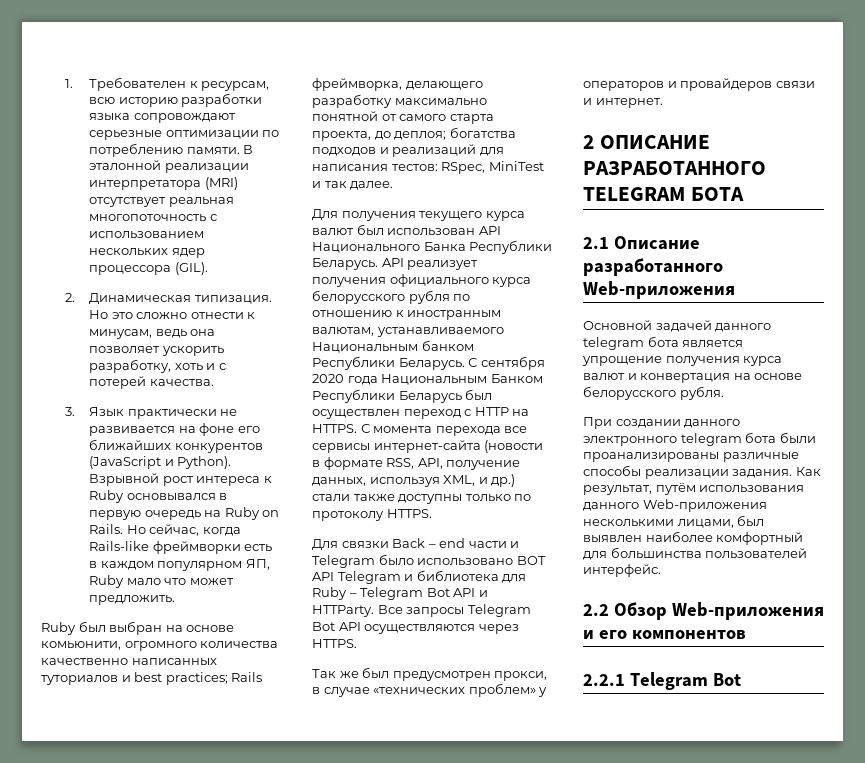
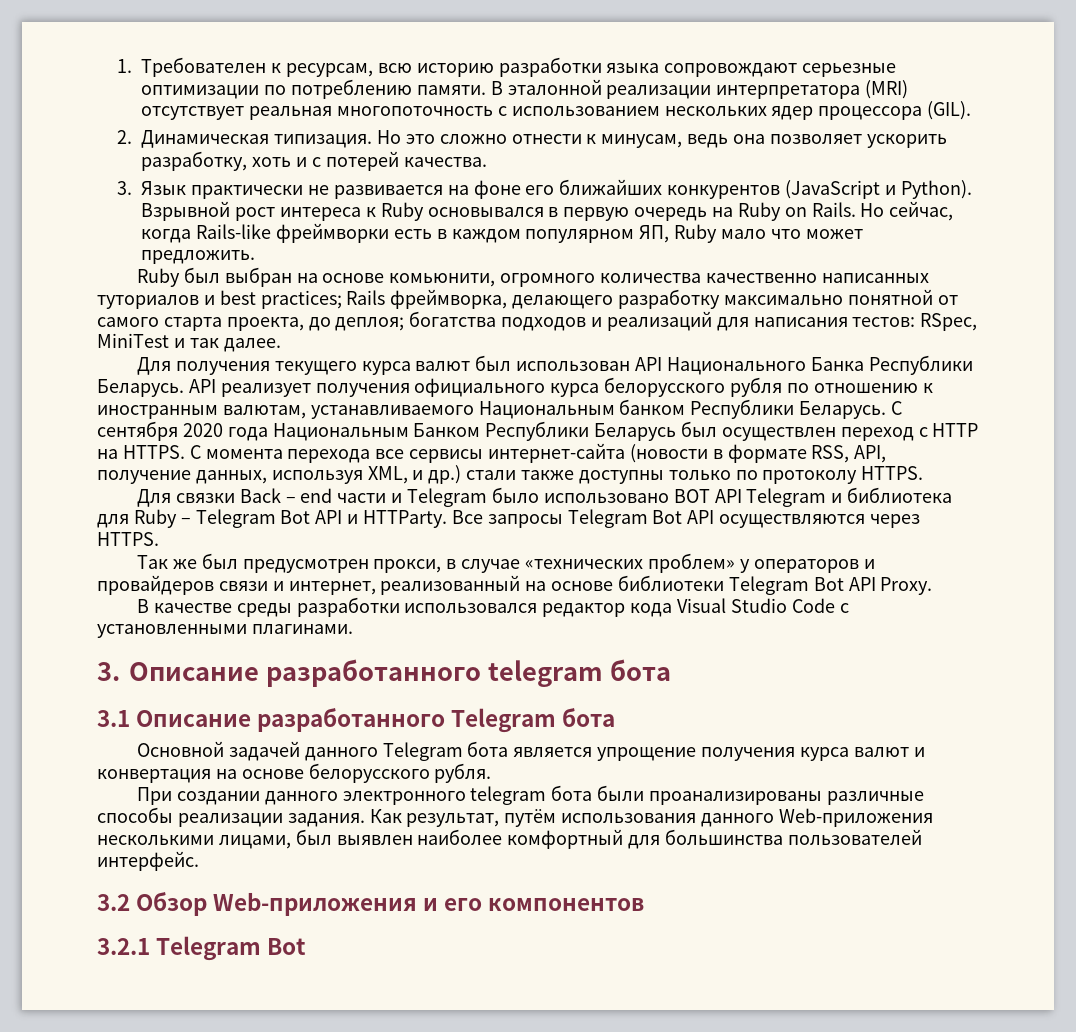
[595,98,663,108] [583,135,710,149] [583,161,766,175] [583,187,744,201] [583,236,700,250] [583,258,723,276] [583,281,735,299] интернет. // 2 ОПИСАНИЕ РАЗРАБОТАННОГО TELEGRAM БОТА // 2.1 Описание разработанного Web-приложения -> [288,575,933,595] [137,597,849,617] [97,624,353,638] [97,659,671,687] [97,707,616,733] интернет, реализованный на основе библиотеки Telegram Bot API Proxy. // В качестве среды разработки использовался редактор кода Visual Studio Code с установленными плагинами. // 3. Описание разработанного telegram бота // 3.1 Описание разработанного Telegram бота
[583,337,644,350] telegram -> [382,742,463,761] Telegram
[583,604,609,616] 2.2 -> [97,894,130,911] 3.2
[583,674,625,686] 2.2.1 -> [97,938,150,955] 3.2.1

